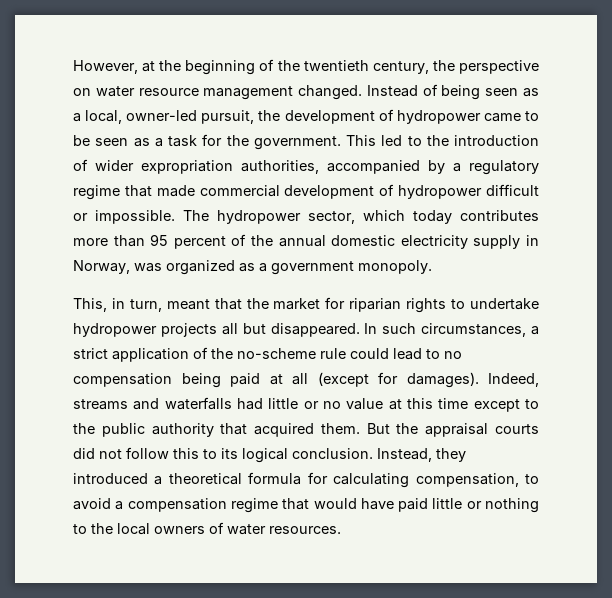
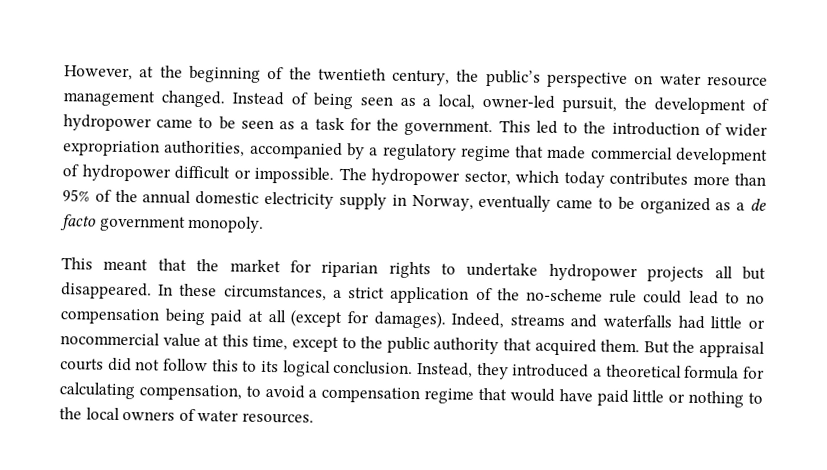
(455, 65) none -> [485,69,541,87] public’s
[150,234,226,249] 95 percent -> [62,189,90,202] 95%
[134,263,162,272] was -> [478,194,635,212] eventually came to be
(267, 267) none -> [750,198,767,211] [60,214,96,231] de facto
[73,298,162,312] This, in turn, -> [61,257,93,270] This
[382,323,417,334] such -> [179,283,218,297] these
[323,401,342,409] no -> [60,332,160,346] nocommercial
[438,398,469,409] time -> [252,335,289,351] time,

